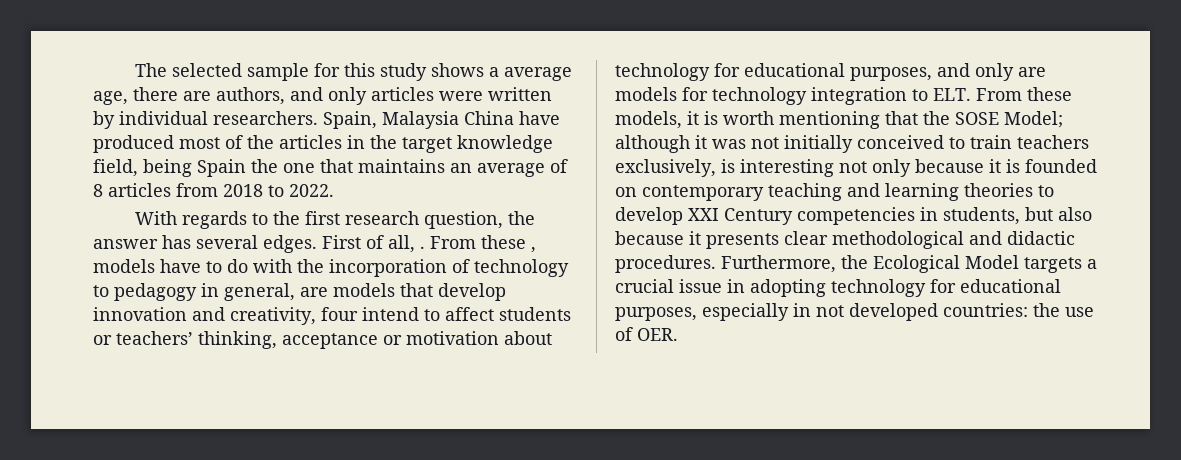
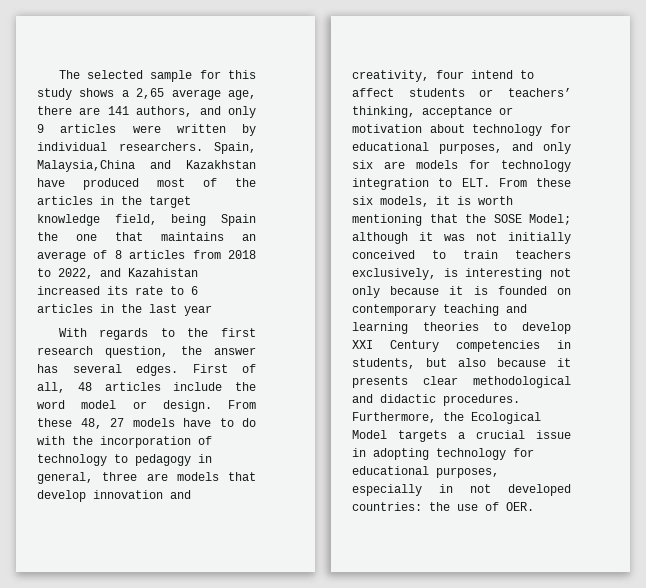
(500, 72) none -> [136,88,165,99] 2,65
(211, 96) none -> [107,106,129,115] 141
(367, 96) none -> [37,124,44,133] 9
[382,111,514,129] Malaysia China -> [37,160,256,172] Malaysia,China and Kazakhstan
[289,184,334,197] 2022. -> [58,268,198,279] [37,286,198,295] [37,304,212,316] 2022, and Kazahistan increased its rate to 6 articles in the last year
[420,235,536,253] . From these , -> [77,382,256,391] [37,400,256,412] [37,418,124,429] 48 articles include the word model or design. From these 48, 27
(295, 292) none -> [102,472,138,481] three
(1014, 72) none -> [352,160,373,169] six
(1072, 94) none -> [352,196,373,205] six

